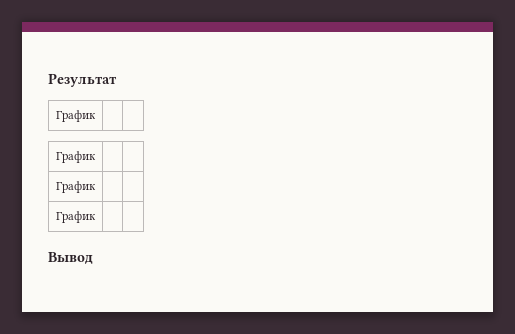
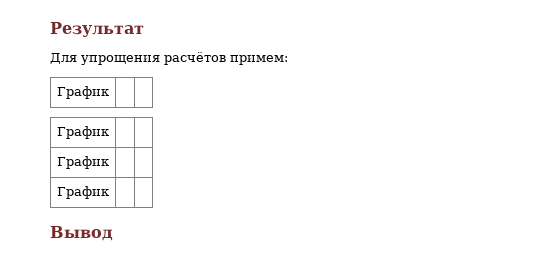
(117, 80) none -> [50,52,288,65] // Для упрощения расчётов примем:

